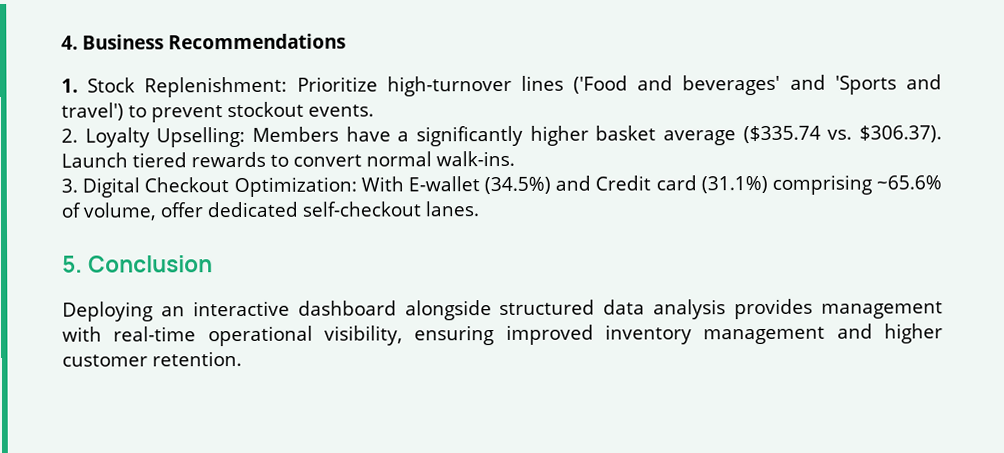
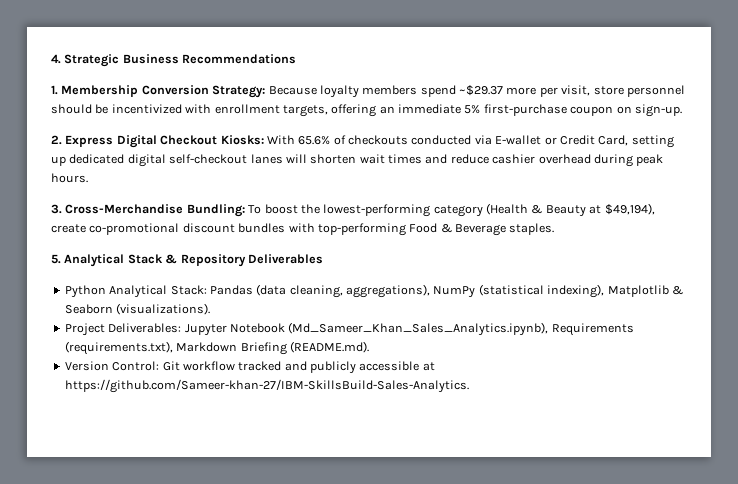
(78, 42) none -> [64,54,120,67] Strategic
[87,74,942,98] [61,101,374,123] [61,125,942,148] [61,150,515,168] [61,174,942,198] [61,201,479,221] [62,255,214,273] [62,298,944,322] [62,323,944,347] [62,351,242,367] Stock Replenishment: Prioritize high-turnover lines ('Food and beverages' and 'Sports and travel') to prevent stockout events. // 2. Loyalty Upselling: Members have a significantly higher basket average ($335.74 vs. $306.37). Launch tiered rewards to convert normal walk-ins. // 3. Digital Checkout Optimization: With E-wallet (34.5%) and Credit card (31.1%) comprising ~65.6% of volume, offer dedicated self-checkout lanes. // 5. Conclusion // Deploying an interactive dashboard alongside structured data analysis provides management with real-time operational visibility, ensuring improved inventory management and higher customer retention. -> [61,85,685,98] [51,104,682,117] [51,135,674,148] [51,154,664,167] [51,173,88,183] [51,203,655,217] [51,223,555,236] [51,254,323,267] [64,284,683,298] [64,303,211,315] [64,322,634,336] [64,341,369,355] [64,361,435,374] [64,379,469,393] Membership Conversion Strategy: Because loyalty members spend ~$29.37 more per visit, store personnel should be incentivized with enrollment targets, offering an immediate 5% first-purchase coupon on sign-up. // 2. Express Digital Checkout Kiosks: With 65.6% of checkouts conducted via E-wallet or Credit Card, setting up dedicated digital self-checkout lanes will shorten wait times and reduce cashier overhead during peak hours. // 3. Cross-Merchandise Bundling: To boost the lowest-performing category (Health & Beauty at $49,194), create co-promotional discount bundles with top-performing Food & Beverage staples. // 5. Analytical Stack & Repository Deliverables // Python Analytical Stack: Pandas (data cleaning, aggregations), NumPy (statistical indexing), Matplotlib & Seaborn (visualizations). // Project Deliverables: Jupyter Notebook (Md_Sameer_Khan_Sales_Analytics.ipynb), Requirements (requirements.txt), Markdown Briefing (README.md). // Version Control: Git workflow tracked and publicly accessible at https://github.com/Sameer-khan-27/IBM-SkillsBuild-Sales-Analytics.

